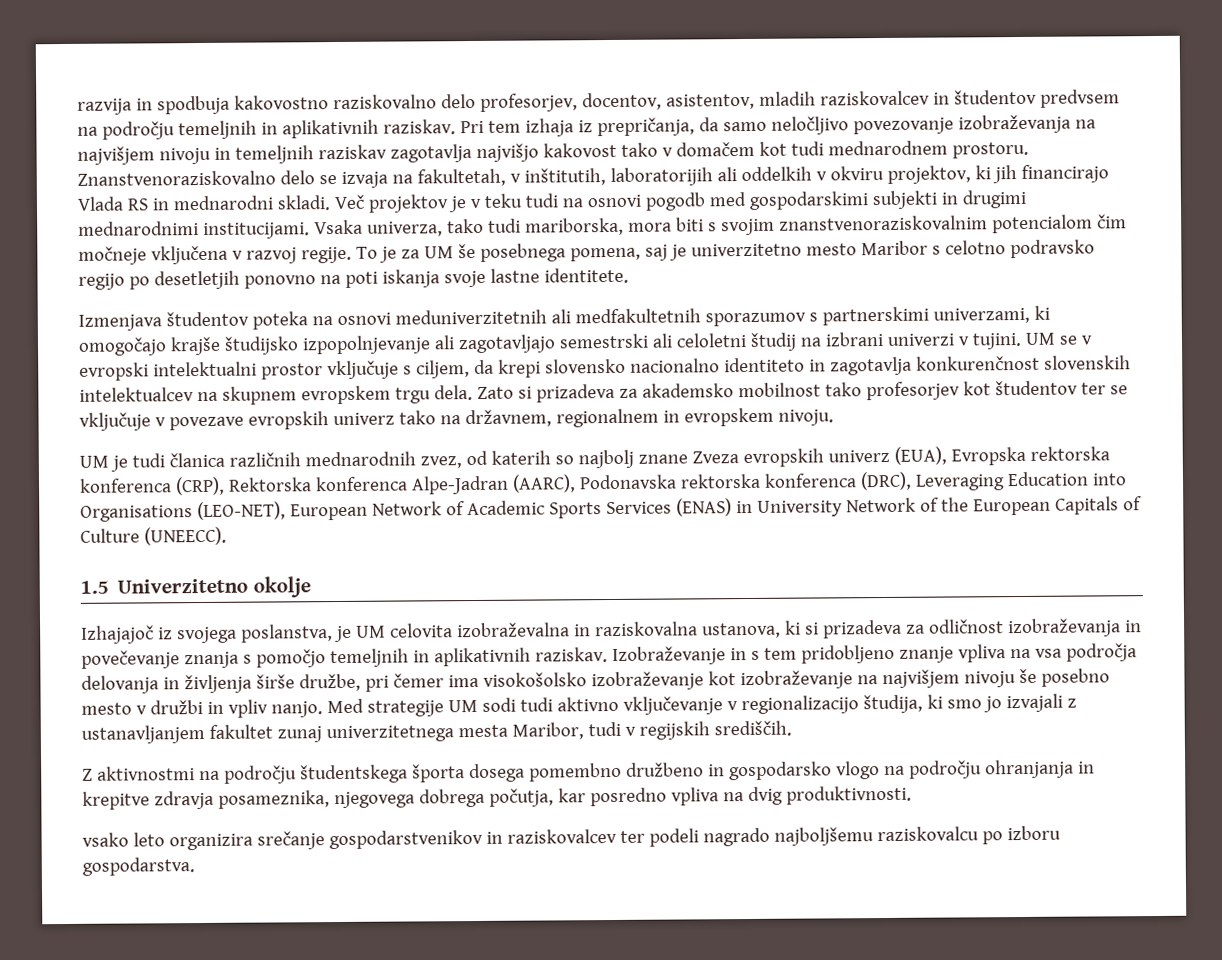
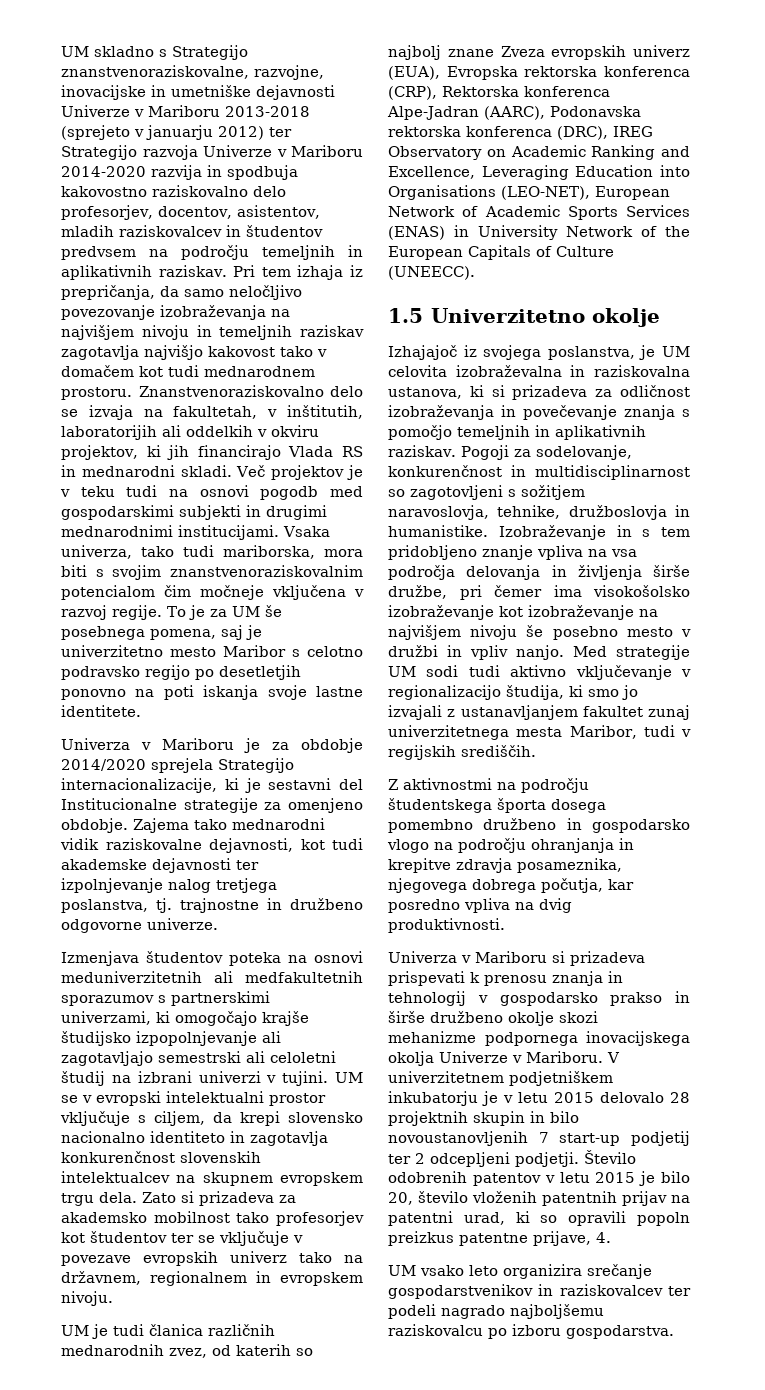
(77, 106) none -> [61,45,248,60] [61,65,324,80] [61,85,335,100] [61,105,310,117] [61,125,292,140] [61,145,363,160] [61,166,146,177] UM skladno s Strategijo znanstvenoraziskovalne, razvojne, inovacijske in umetniške dejavnosti Univerze v Mariboru 2013-2018 (sprejeto v januarju 2012) ter Strategijo razvoja Univerze v Mariboru 2014-2020
(629, 275) none -> [61,738,363,753] [61,758,294,773] [61,778,363,793] [61,798,363,813] [61,818,325,833] [60,838,363,853] [61,858,259,873] [61,878,277,893] [61,898,363,913] [61,918,218,933] // Univerza v Mariboru je za obdobje 2014/2020 sprejela Strategijo internacionalizacije, ki je sestavni del Institucionalne strategije za omenjeno obdobje. Zajema tako mednarodni vidik raziskovalne dejavnosti, kot tudi akademske dejavnosti ter izpolnjevanje nalog tretjega poslanstva, tj. trajnostne in družbeno odgovorne univerze.
(912, 481) none -> [613,126,653,137] [388,145,690,160] [388,166,475,179] IREG Observatory on Academic Ranking and Excellence,
(608, 655) none -> [460,445,632,460] [388,465,690,480] [388,485,585,500] [388,505,690,520] [388,525,488,537] Pogoji za sodelovanje, konkurenčnost in multidisciplinarnost so zagotovljeni s sožitjem naravoslovja, tehnike, družboslovja in humanistike.
(912, 795) none -> [388,951,645,966] [388,971,623,986] [388,991,690,1006] [388,1011,598,1026] [388,1031,690,1046] [388,1051,620,1066] [388,1071,613,1086] [388,1091,690,1106] [388,1111,579,1126] [388,1131,690,1146] [388,1150,636,1167] [388,1171,690,1186] [388,1191,690,1206] [388,1211,690,1226] [388,1231,611,1246] [388,1265,416,1276] Univerza v Mariboru si prizadeva prispevati k prenosu znanja in tehnologij v gospodarsko prakso in širše družbeno okolje skozi mehanizme podpornega inovacijskega okolja Univerze v Mariboru. V univerzitetnem podjetniškem inkubatorju je v letu 2015 delovalo 28 projektnih skupin in bilo novoustanovljenih 7 start-up podjetij ter 2 odcepljeni podjetji. Število odobrenih patentov v letu 2015 je bilo 20, število vloženih patentnih prijav na patentni urad, ki so opravili popoln preizkus patentne prijave, 4. // UM

